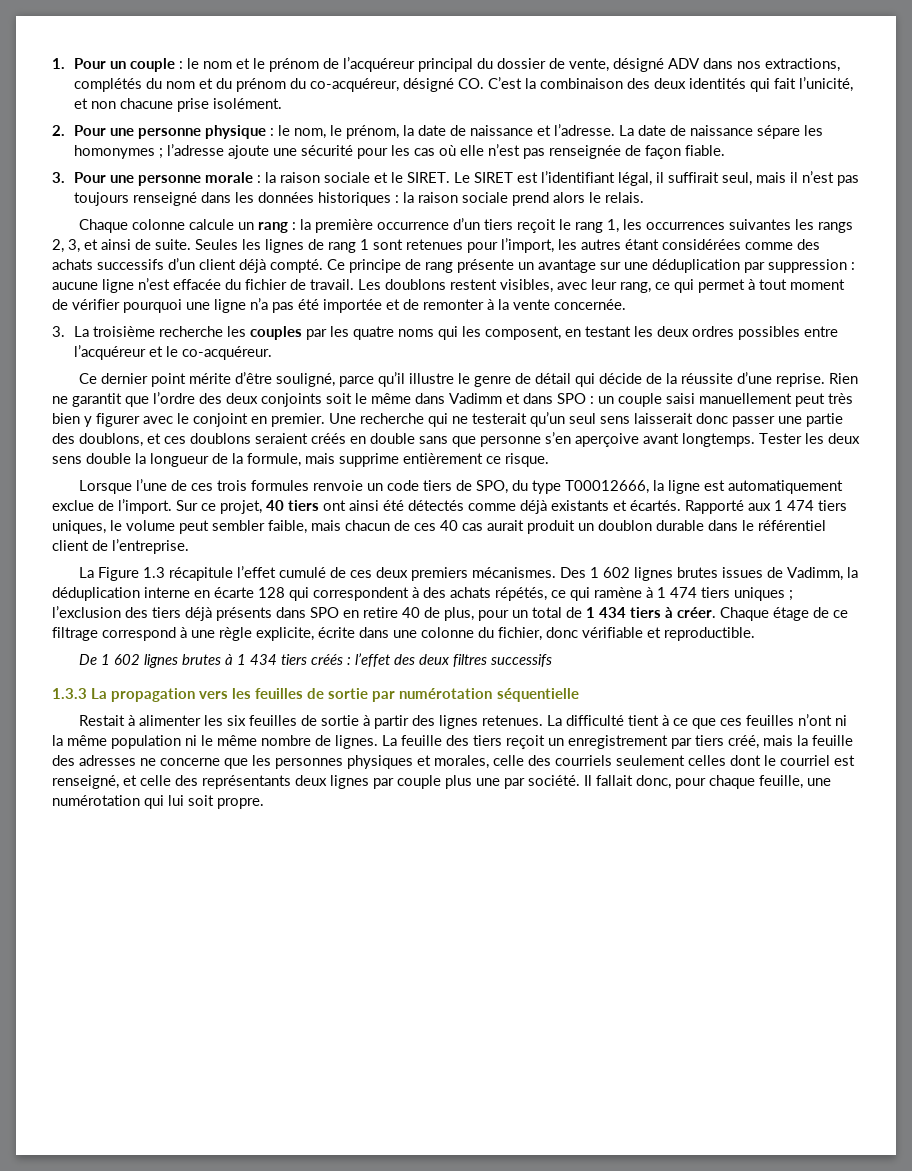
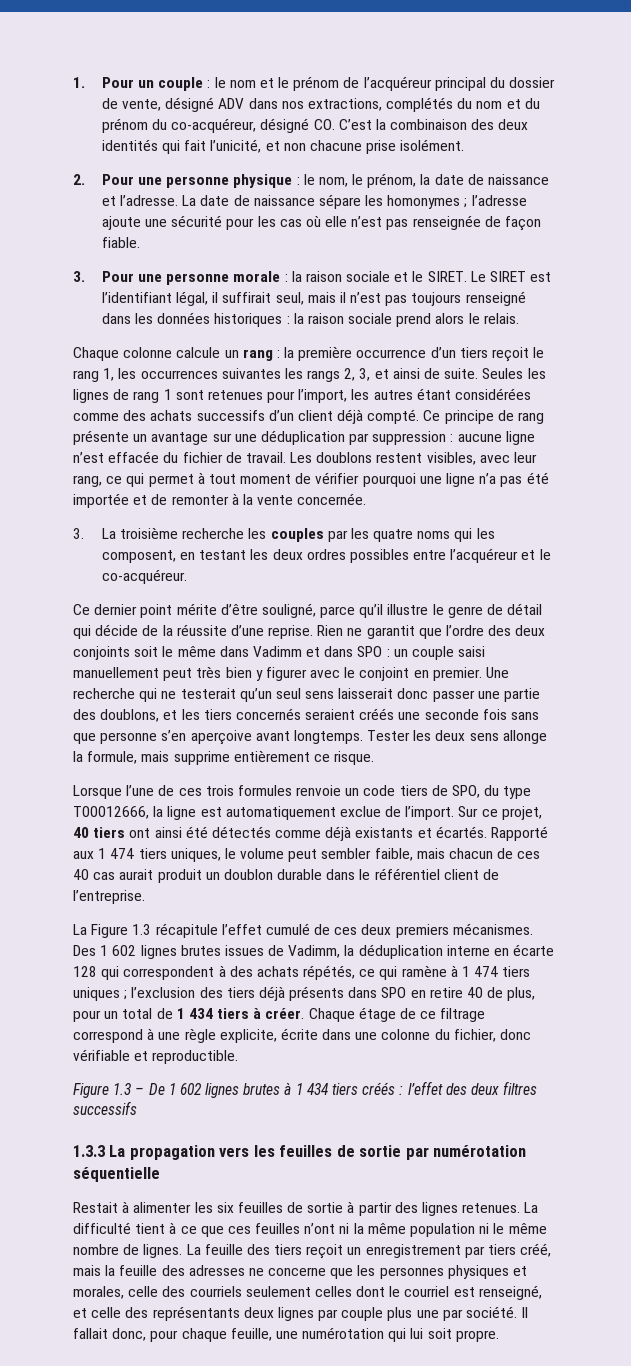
[164,433,415,444] ces doublons seraient créés en double -> [181,708,507,720] les tiers concernés seraient créés une seconde fois
[86,453,228,467] double la longueur de -> [502,730,547,744] allonge
(755, 634) none -> [73,1083,145,1098] Figure 1.3 –

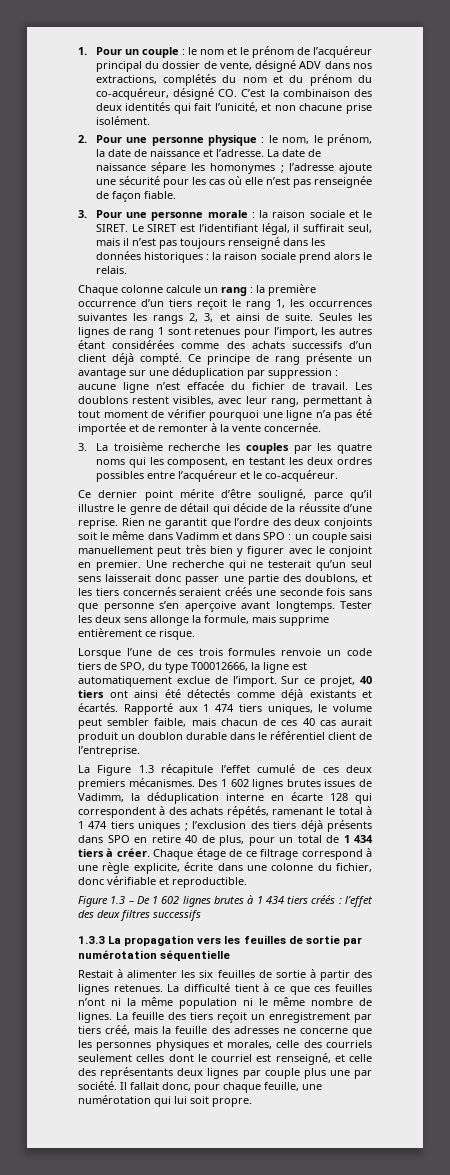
[106,473,194,487] ce qui permet -> [302,396,362,407] permettant
[359,965,447,980] ce qui ramène -> [271,807,363,815] ramenant le total

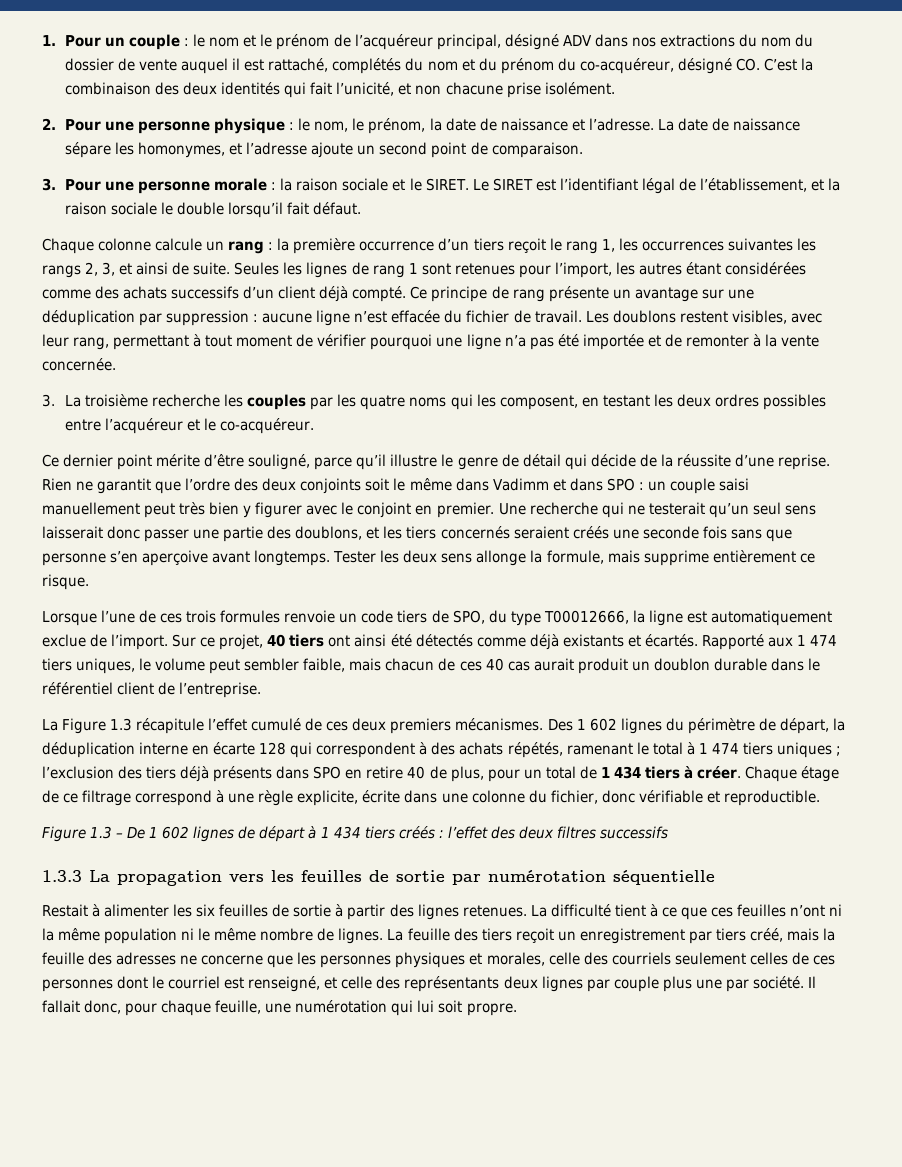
[95,60,373,72] [95,75,157,84] principal du dossier de vente, désigné ADV dans nos extractions, -> [436,34,814,50] [65,58,329,74] principal, désigné ADV dans nos extractions du nom du dossier de vente auquel il est rattaché,
[210,163,372,174] [95,176,372,188] [95,191,176,202] homonymes ; l’adresse ajoute une sécurité pour les cas où elle n’est pas renseignée de façon fiable. -> [138,142,583,158] homonymes, et l’adresse ajoute un second point de comparaison.
[261,223,373,235] [95,237,325,249] [95,251,373,263] [95,266,127,274] légal, il suffirait seul, mais il n’est pas toujours renseigné dans les données historiques : la raison sociale prend alors le relais. -> [641,178,841,194] [65,202,362,218] légal de l’établissement, et la raison sociale le double lorsqu’il fait défaut.
[286,779,372,787] [78,793,124,802] brutes issues de Vadimm, -> [665,718,829,734] du périmètre de départ,
[214,896,244,904] brutes -> [238,826,306,842] de départ
(165, 1058) none -> [791,952,835,965] [42,979,113,992] de ces personnes

